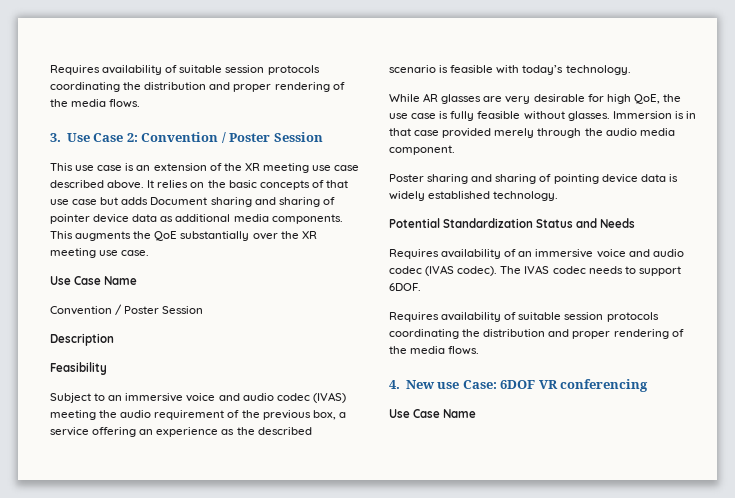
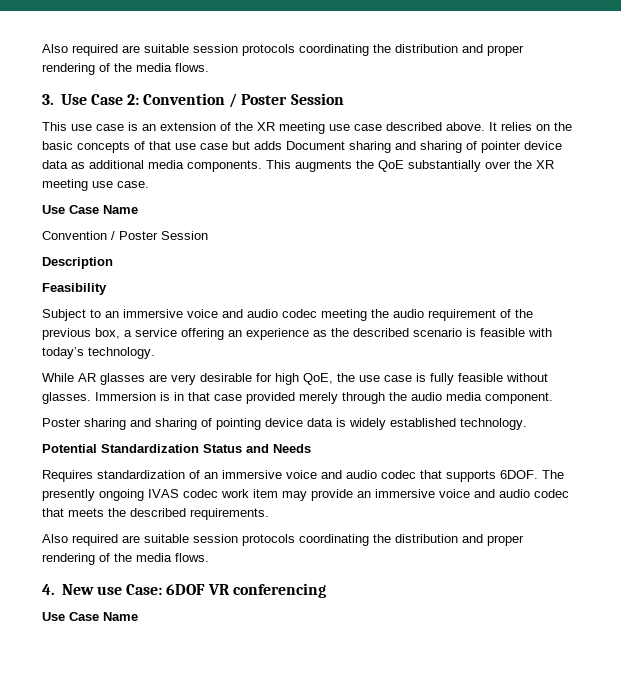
[50,65,178,75] Requires availability of -> [42,44,140,56] Also required are
[312,392,346,403] (IVAS) -> (317, 313) none
[441,249,502,259] availability -> [97,470,185,479] standardization
[425,265,681,276] [389,283,421,291] [389,312,517,322] (IVAS codec). The IVAS codec needs to support 6DOF. // Requires availability of -> [420,470,564,482] [42,489,569,501] [42,508,269,520] [42,534,140,546] that supports 6DOF. The presently ongoing IVAS codec work item may provide an immersive voice and audio codec that meets the described requirements. // Also required are

